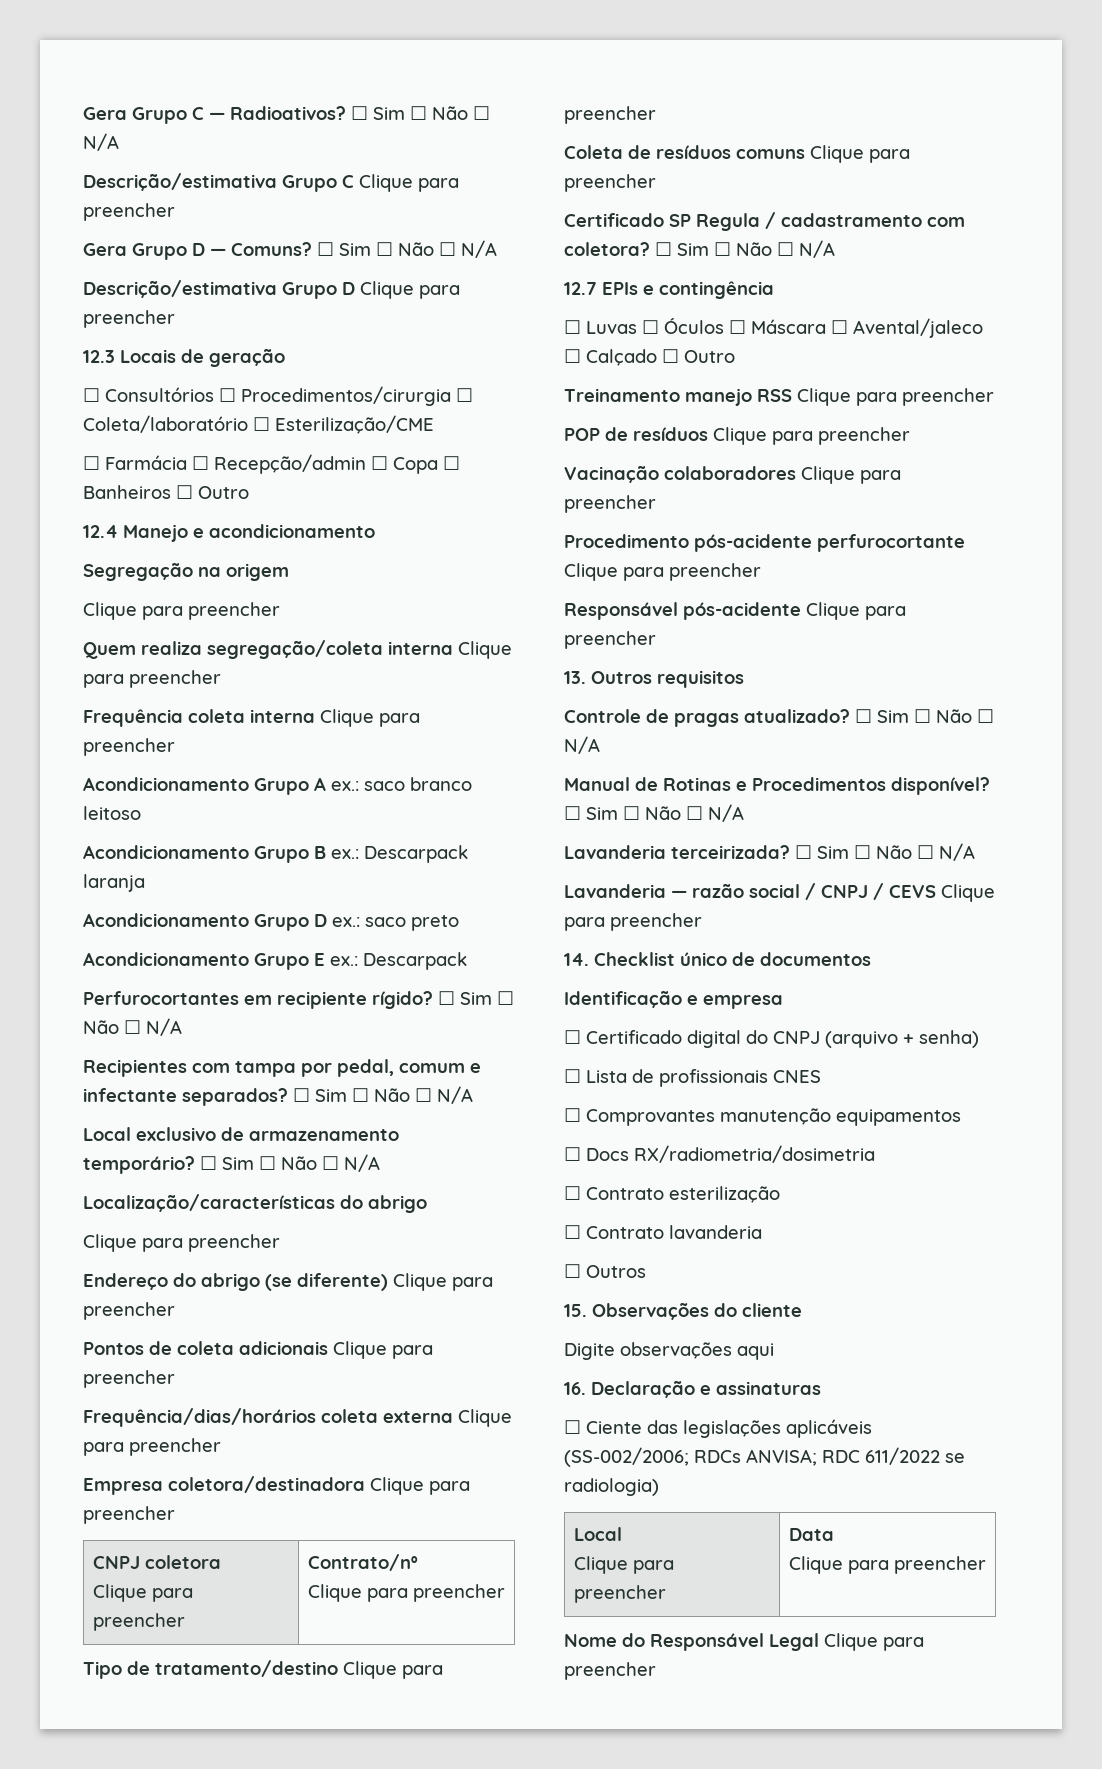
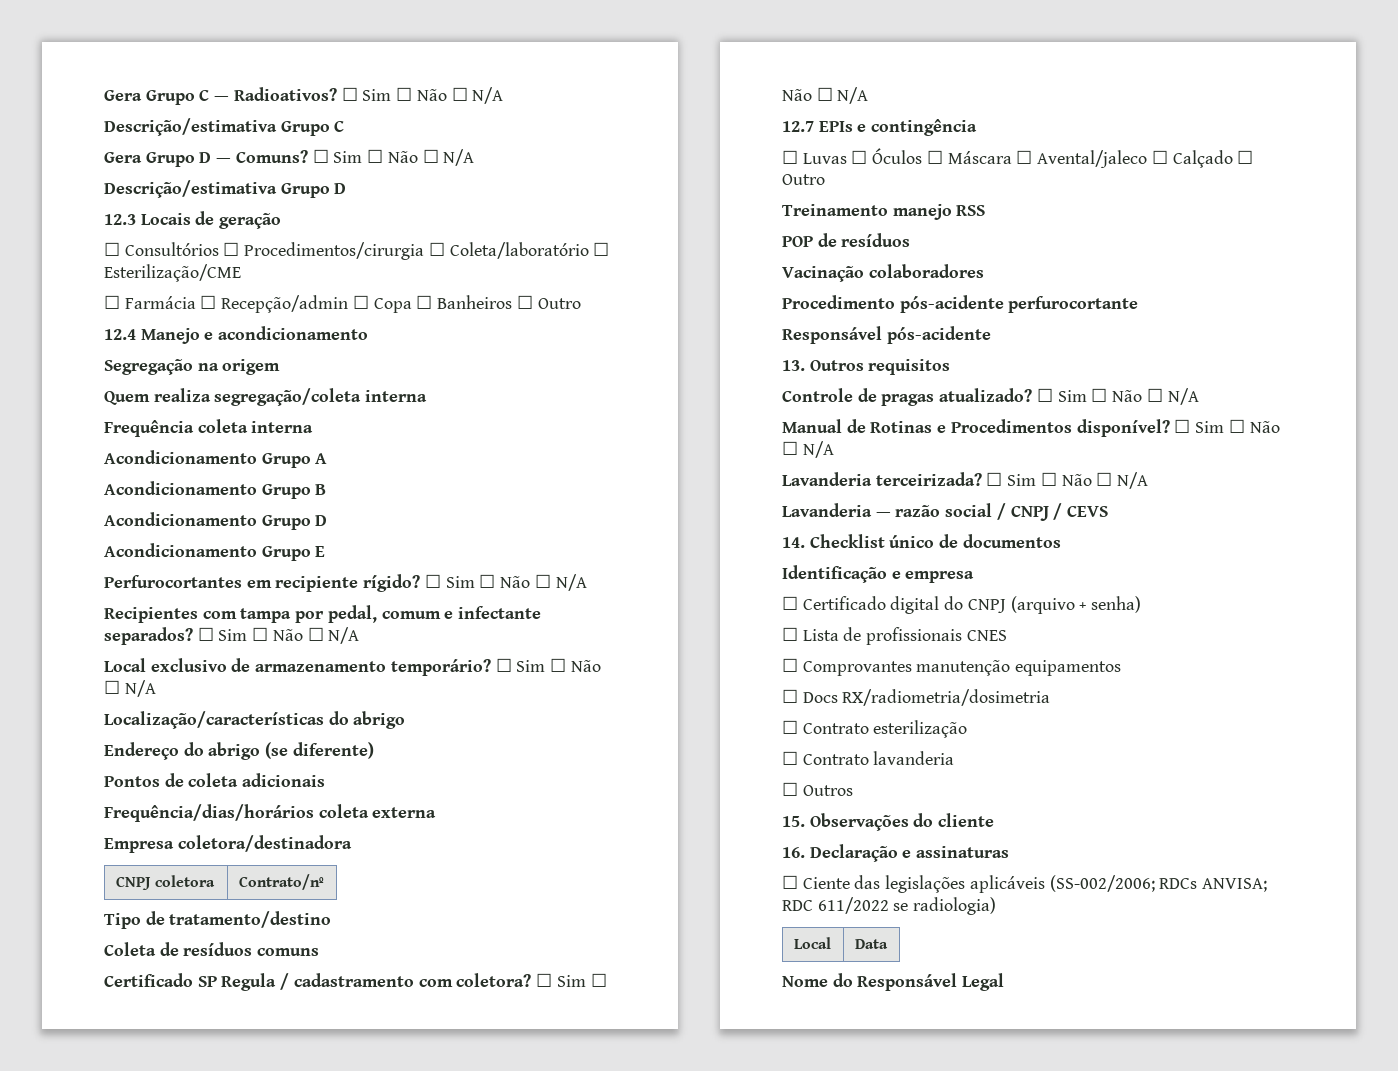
[359,174,459,192] [83,203,175,221] Clique para preencher -> (345, 126) none
[360,281,460,299] [83,310,175,328] Clique para preencher -> (347, 188) none
[83,602,280,620] // Clique para preencher -> (281, 367) none
[458,641,512,659] [83,670,221,688] Clique para preencher -> (428, 396) none
[320,709,420,727] [83,738,175,756] Clique para preencher -> (314, 427) none
[331,777,472,791] [83,806,141,820] ex.: saco branco leitoso -> (328, 458) none
[331,845,468,863] [83,874,145,892] ex.: Descarpack laranja -> (327, 489) none
[332,915,459,931] ex.: saco preto -> (328, 520) none
[330,952,467,970] ex.: Descarpack -> (326, 551) none
[83,1234,280,1252] // Clique para preencher -> (406, 720) none
[393,1273,493,1291] [83,1302,175,1320] Clique para preencher -> (374, 750) none
[333,1341,433,1359] [83,1370,175,1388] Clique para preencher -> (326, 780) none
[458,1409,512,1427] [83,1438,221,1456] Clique para preencher -> (437, 812) none
[370,1477,470,1495] [83,1506,175,1524] Clique para preencher -> (352, 843) none
[92,1584,193,1602] [92,1613,185,1631] [307,1554,418,1571] [307,1584,505,1602] // Clique para preencher | Contrato/nº // Clique para preencher -> [238,874,324,890] | Contrato/nº
[343,1661,443,1679] [564,106,656,124] Clique para preencher -> (332, 919) none
[810,145,910,163] [564,174,656,192] Clique para preencher -> (320, 952) none
[797,388,994,406] Clique para preencher -> (986, 210) none
[713,427,910,445] Clique para preencher -> (911, 240) none
[801,466,901,484] [564,495,656,513] Clique para preencher -> (984, 271) none
[564,563,761,581] Clique para preencher -> (1139, 304) none
[806,602,906,620] [564,631,656,649] Clique para preencher -> (991, 335) none
[941,884,995,902] [564,913,702,931] Clique para preencher -> (1109, 511) none
[564,1342,774,1360] // Digite observações aqui -> (995, 820) none
[573,1556,674,1574] [573,1585,666,1603] [788,1528,834,1541] [788,1556,986,1574] // Clique para preencher | Data // Clique para preencher -> [854,939,888,949] | Data
[824,1633,924,1651] [564,1662,656,1680] Clique para preencher -> (1005, 982) none

